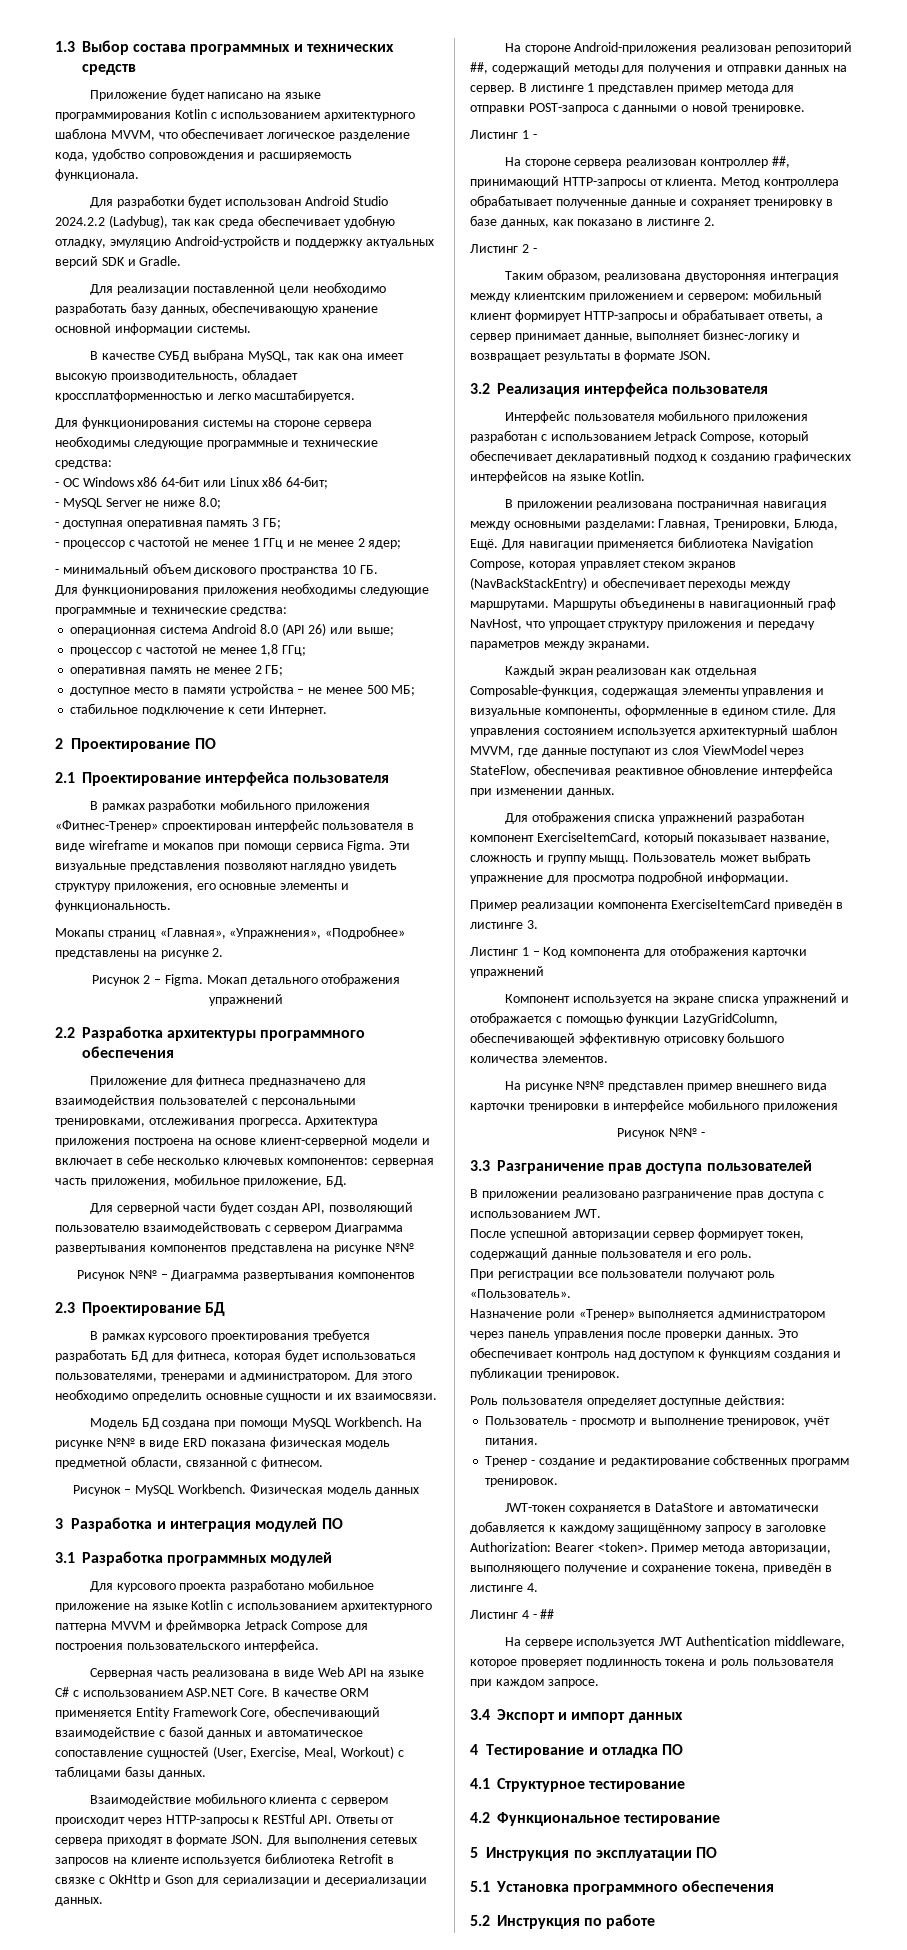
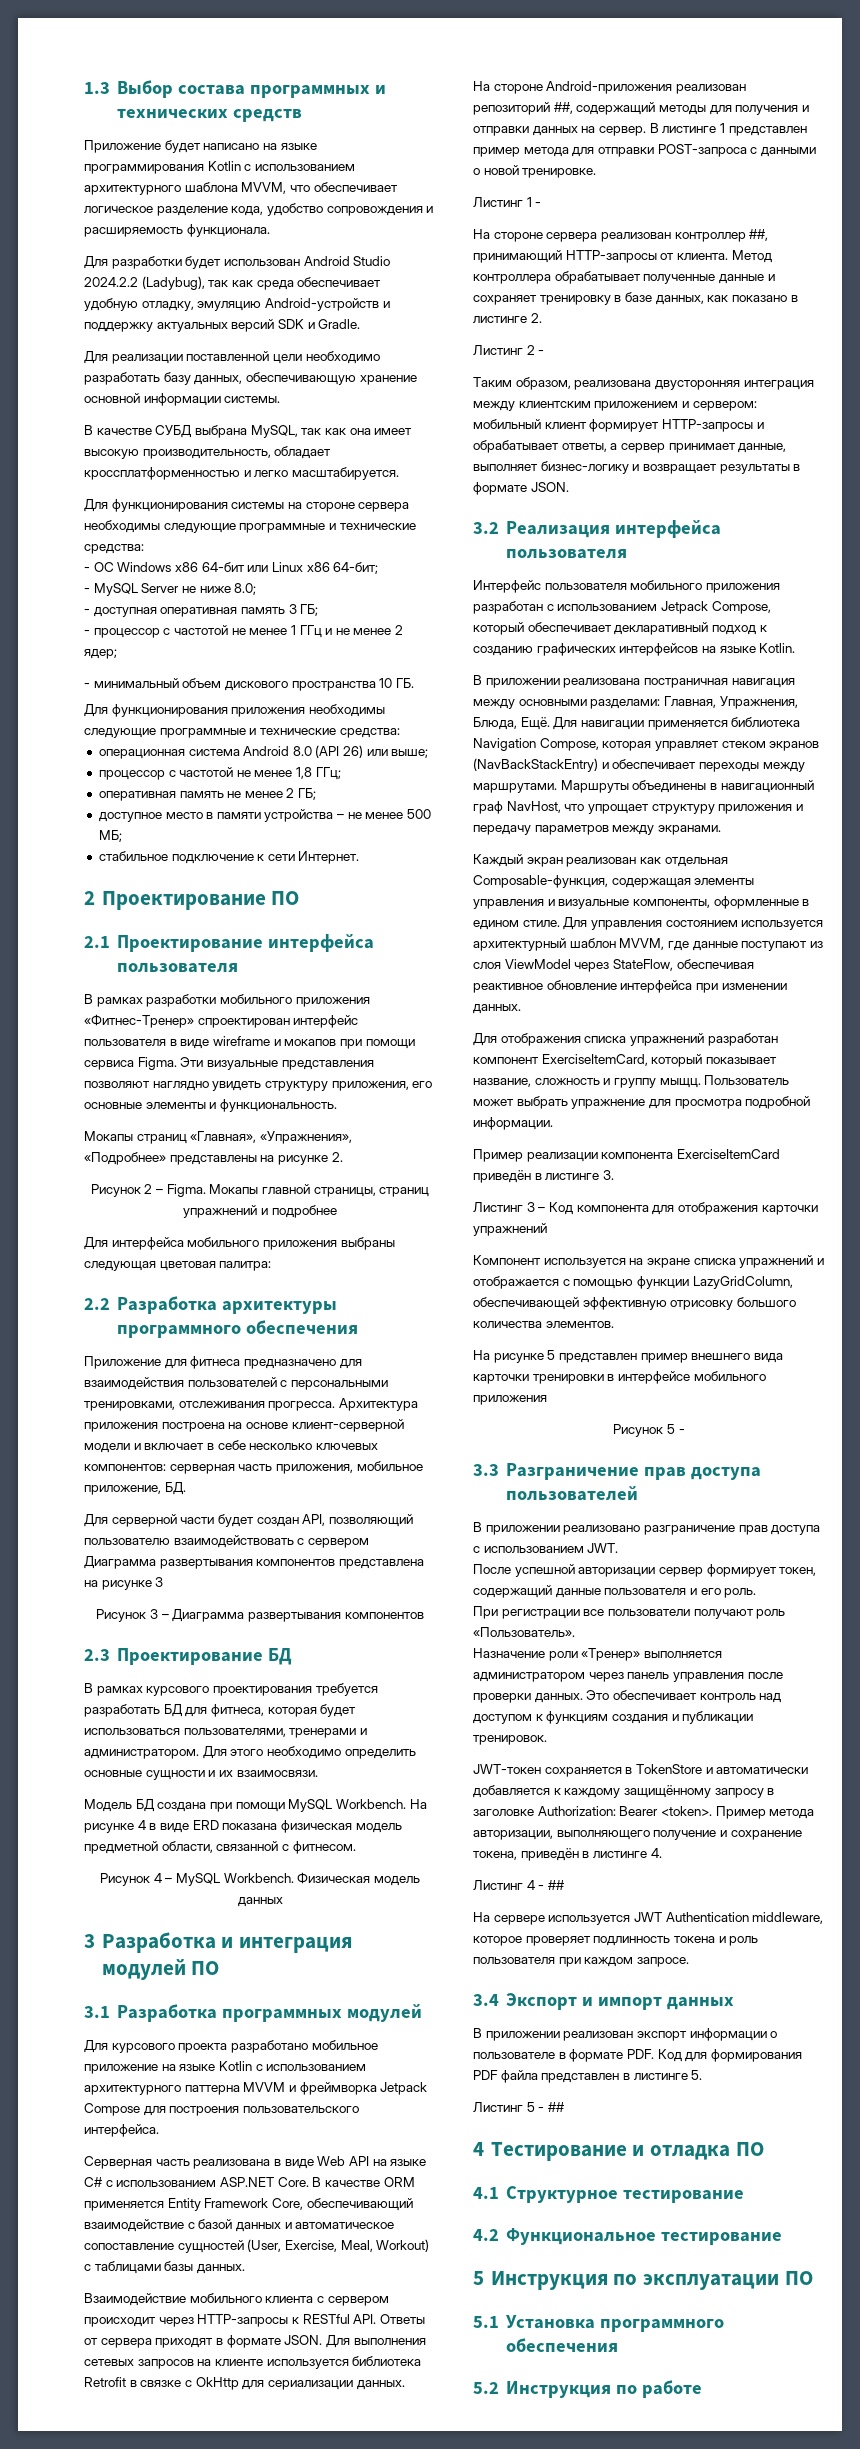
[206,973,401,986] [209,994,283,1006] Мокап детального отображения упражнений -> [209,1184,430,1197] [183,1205,337,1218] [84,1237,395,1250] [84,1261,272,1271] Мокапы главной страницы, страниц упражнений и подробнее // Для интерфейса мобильного приложения выбраны следующая цветовая палитра:
[385,1243,414,1252] [77,1270,157,1281] №№ // Рисунок №№ -> [155,1577,164,1587] [96,1609,159,1622] 3 // Рисунок 3
[106,1438,135,1447] №№ -> [137,1820,146,1830] 4
(121, 1490) none -> [153,1873,162,1883] 4
[153,1875,428,1886] и Gson для сериализации и десериализации -> [242,2380,353,2390] для сериализации
[714,519,791,530] Тренировки, -> [719,696,798,709] Упражнения,
[521,947,529,956] 1 -> [526,1202,535,1212] 3
[576,1081,605,1090] №№ -> [547,1350,556,1360] 5
[669,1128,697,1137] №№ -> [667,1424,675,1434] 5
[470,1395,786,1407] [485,1416,831,1427] [485,1438,539,1445] [485,1454,850,1467] [485,1478,559,1487] // Роль пользователя определяет доступные действия: // Пользователь - просмотр и выполнение тренировок, учёт питания. // Тренер - создание и редактирование собственных программ тренировок. -> (547, 1740) none
[655,1503,714,1512] DataStore -> [635,1764,702,1774] TokenStore
(683, 1717) none -> [473,2028,778,2041] [473,2049,802,2062] [473,2070,703,2083] [473,2102,565,2112] // В приложении реализован экспорт информации о пользователе в формате PDF. Код для формирования PDF файла представлен в листинге 5. // Листинг 5 - ##

